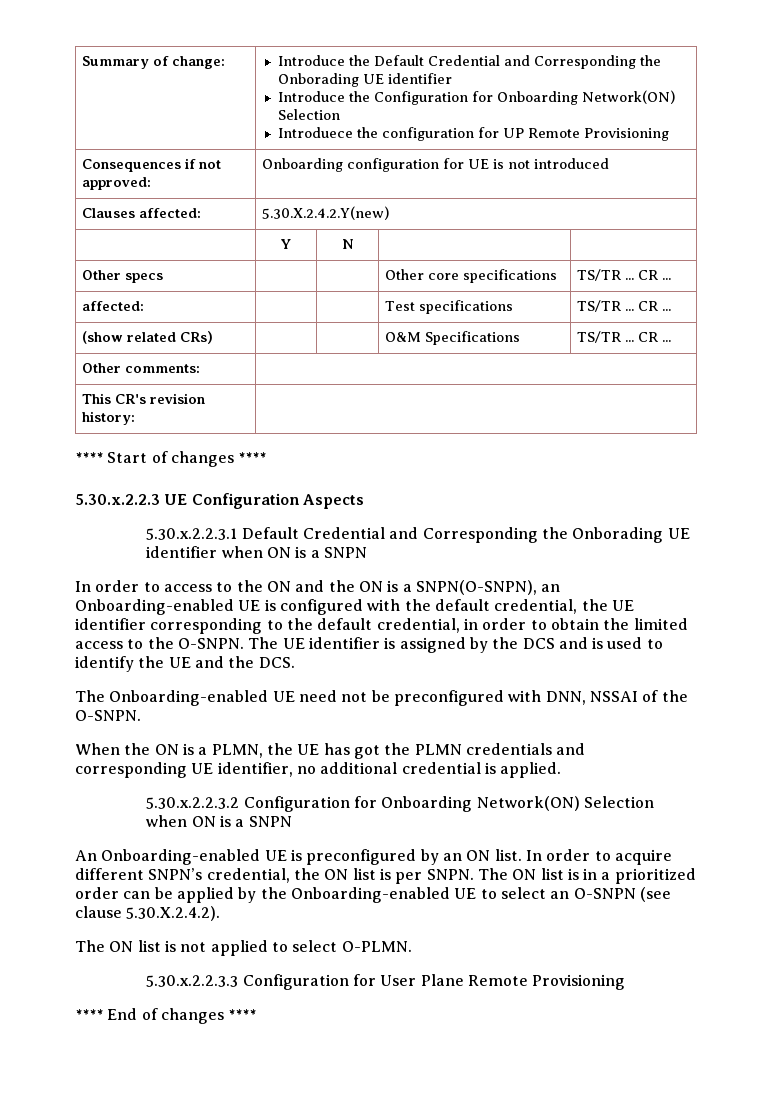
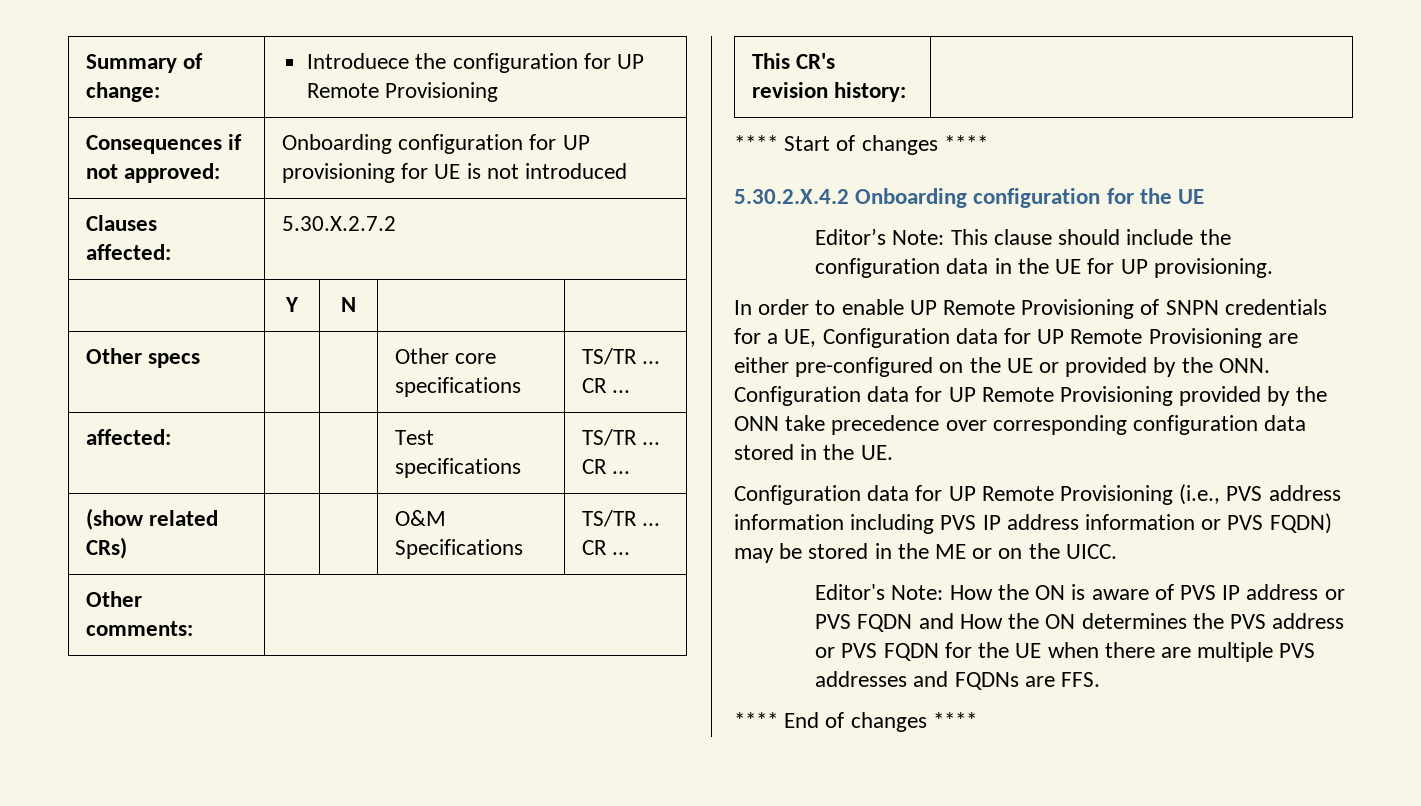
[277,55,661,69] [277,73,452,87] [277,90,675,105] [277,109,340,120] Introduce the Default Credential and Corresponding the Onborading UE identifier // Introduce the Configuration for Onboarding Network(ON) Selection // -> (160, 92) none
(465, 163) none -> [562,135,590,150] [281,163,429,183] UP provisioning for
[262,206,390,220] 5.30.X.2.4.2.Y(new) -> [281,216,396,231] 5.30.X.2.7.2
[75,493,364,509] [146,527,690,543] [146,546,367,558] [75,580,561,595] [75,599,634,615] [75,618,688,634] [75,637,663,653] [75,656,295,672] [75,690,688,706] [75,710,141,721] [75,743,586,759] [75,762,562,778] [146,796,654,812] [146,815,292,827] [75,849,672,865] [75,868,696,884] [75,887,671,903] [75,906,221,921] [75,940,412,956] [146,974,626,990] 5.30.x.2.2.3 UE Configuration Aspects // 5.30.x.2.2.3.1 Default Credential and Corresponding the Onborading UE identifier when ON is a SNPN // In order to access to the ON and the ON is a SNPN(O-SNPN), an Onboarding-enabled UE is configured with the default credential, the UE identifier corresponding to the default credential, in order to obtain the limited access to the O-SNPN. The UE identifier is assigned by the DCS and is used to identify the UE and the DCS. // The Onboarding-enabled UE need not be preconfigured with DNN, NSSAI of the O-SNPN. // When the ON is a PLMN, the UE has got the PLMN credentials and corresponding UE identifier, no additional credential is applied. // 5.30.x.2.2.3.2 Configuration for Onboarding Network(ON) Selection when ON is a SNPN // An Onboarding-enabled UE is preconfigured by an ON list. In order to acquire different SNPN’s credential, the ON list is per SNPN. The ON list is in a prioritized order can be applied by the Onboarding-enabled UE to select an O-SNPN (see clause 5.30.X.2.4.2). // The ON list is not applied to select O-PLMN. // 5.30.x.2.2.3.3 Configuration for User Plane Remote Provisioning -> [734,188,1205,208] [815,228,1231,245] [815,258,1273,278] [734,299,1327,319] [734,328,1298,348] [734,357,1270,377] [734,386,1327,406] [734,415,1307,435] [734,444,893,460] [734,484,1341,505] [734,513,1332,534] [734,543,1117,563] [815,584,1345,600] [815,613,1345,632] [815,642,1316,662] [815,671,1101,690] 5.30.2.X.4.2 Onboarding configuration for the UE // Editor’s Note: This clause should include the configuration data in the UE for UP provisioning. // In order to enable UP Remote Provisioning of SNPN credentials for a UE, Configuration data for UP Remote Provisioning are either pre-configured on the UE or provided by the ONN. Configuration data for UP Remote Provisioning provided by the ONN take precedence over corresponding configuration data stored in the UE. // Configuration data for UP Remote Provisioning (i.e., PVS address information including PVS IP address information or PVS FQDN) may be stored in the ME or on the UICC. // Editor's Note: How the ON is aware of PVS IP address or PVS FQDN and How the ON determines the PVS address or PVS FQDN for the UE when there are multiple PVS addresses and FQDNs are FFS.

